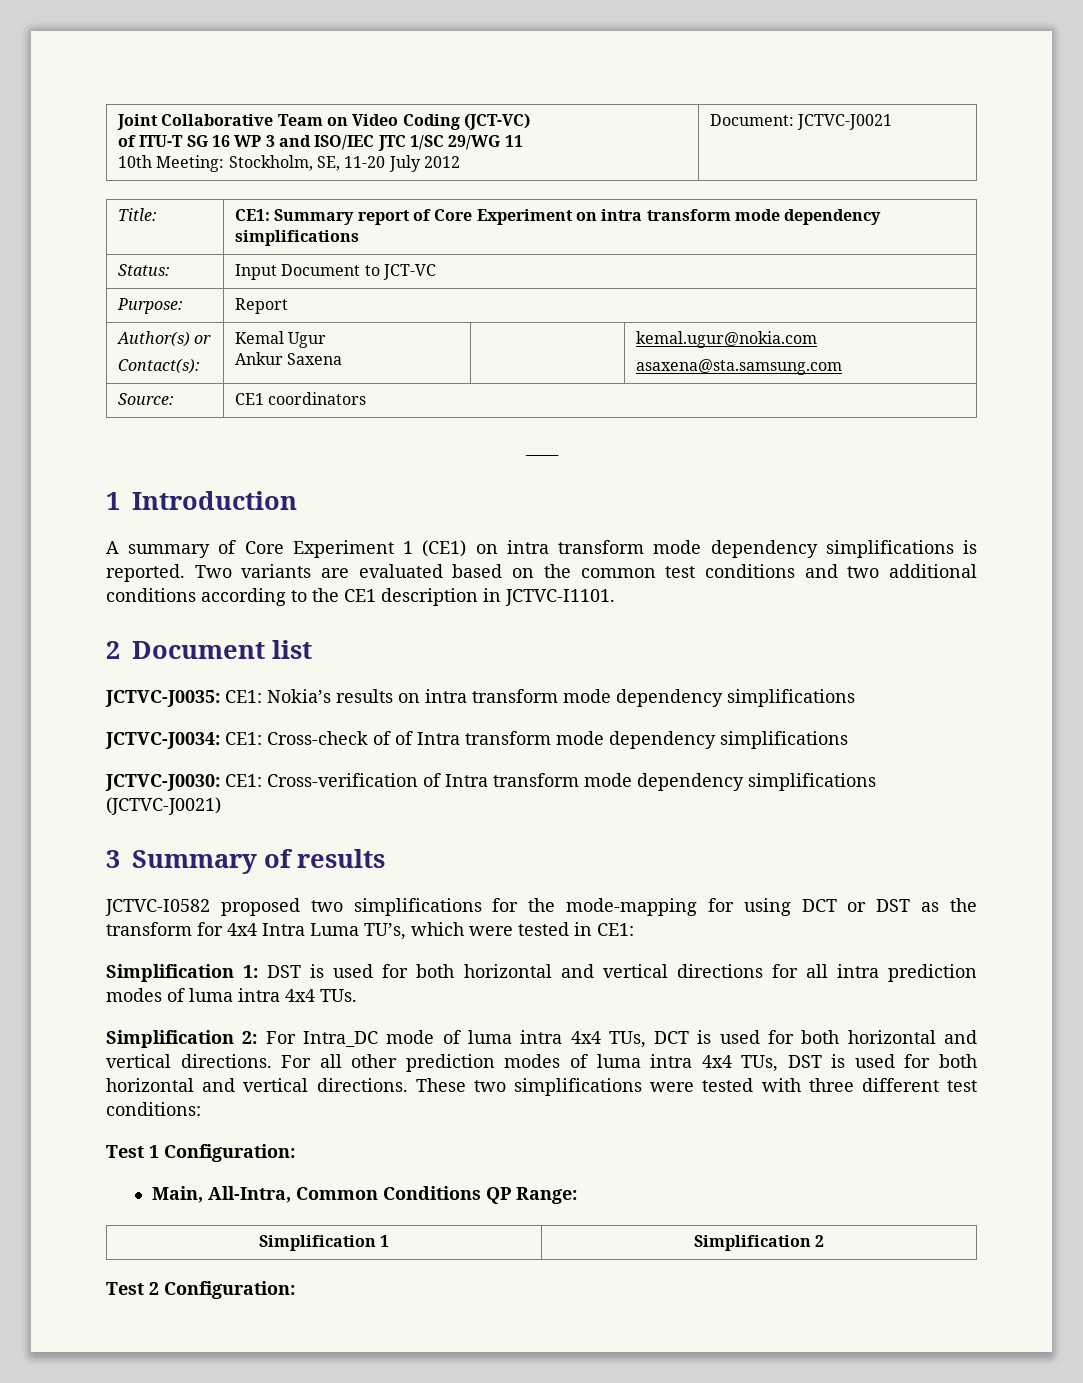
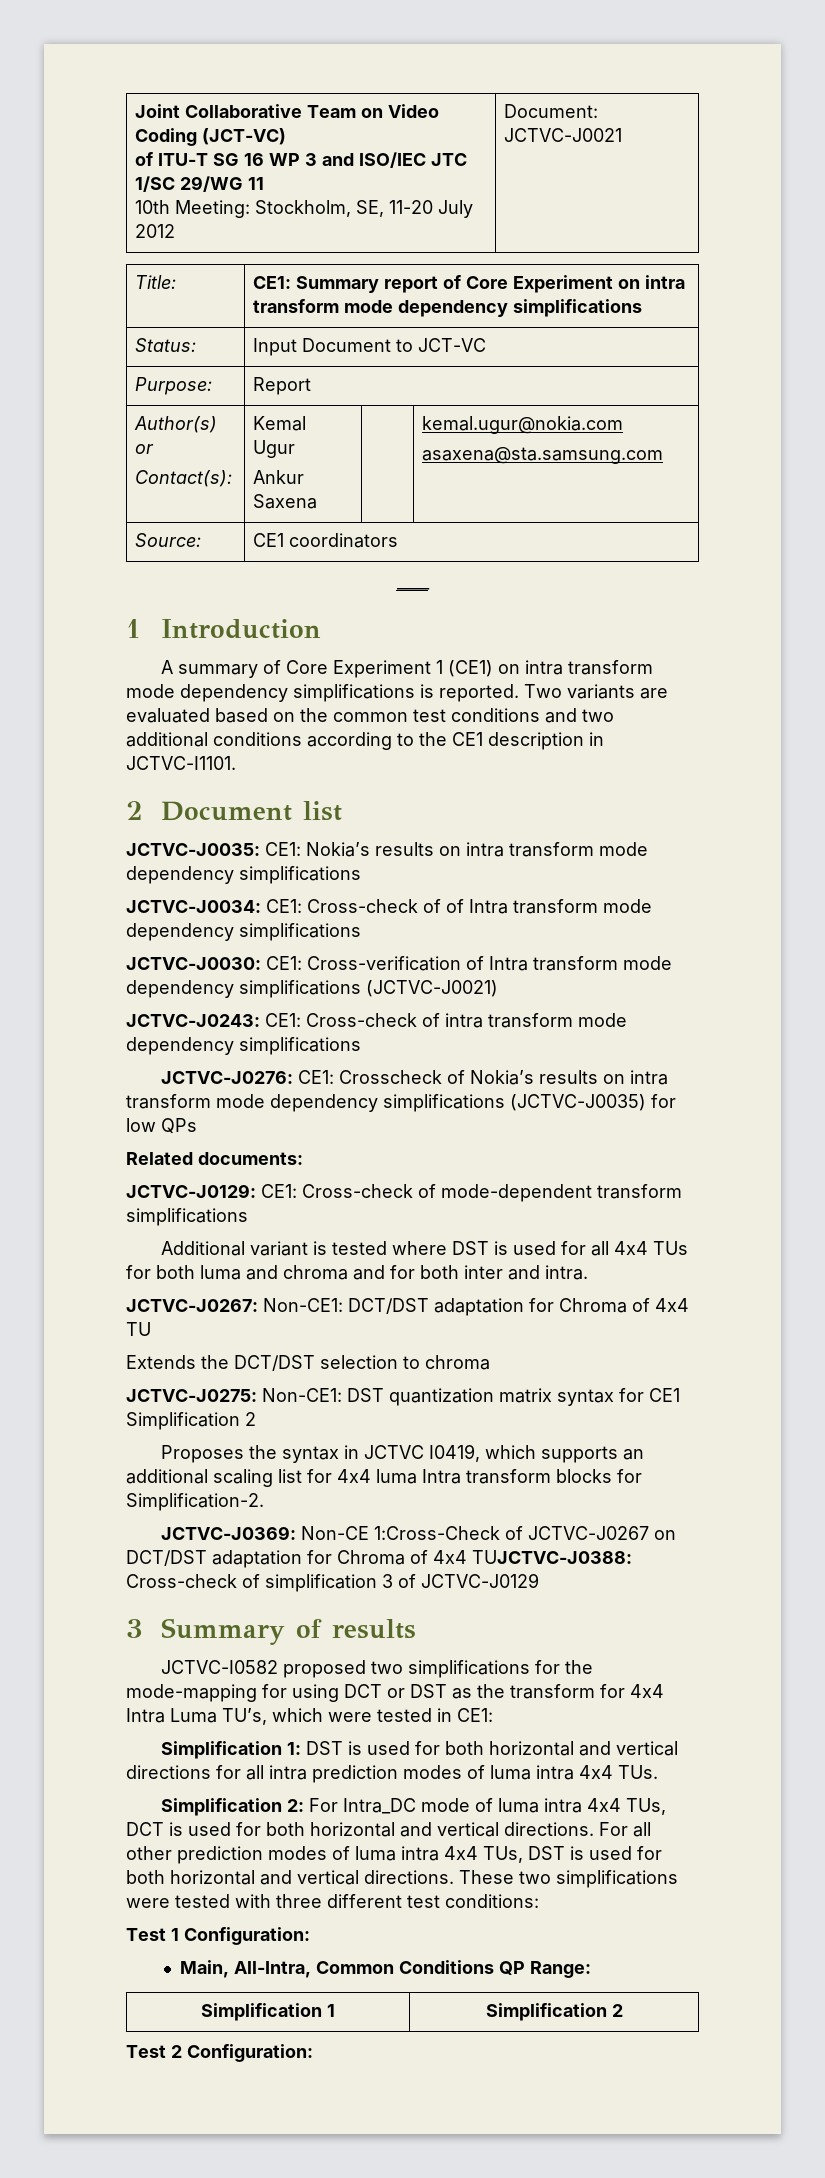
(221, 806) none -> [126,1013,627,1028] [126,1037,361,1055] [161,1070,669,1085] [126,1094,676,1112] [126,1118,197,1134] [126,1152,303,1165] [126,1184,682,1202] [126,1208,248,1226] [161,1241,689,1256] [126,1265,588,1280] [126,1298,689,1316] [126,1322,151,1336] [126,1355,490,1371] [126,1388,680,1406] [126,1412,256,1430] [161,1444,645,1463] [126,1469,642,1487] [126,1493,264,1511] [161,1526,677,1540] [126,1550,632,1568] [126,1573,539,1592] // JCTVC-J0243: CE1: Cross-check of intra transform mode dependency simplifications // JCTVC-J0276: CE1: Crosscheck of Nokia’s results on intra transform mode dependency simplifications (JCTVC-J0035) for low QPs // Related documents: // JCTVC-J0129: CE1: Cross-check of mode-dependent transform simplifications // Additional variant is tested where DST is used for all 4x4 TUs for both luma and chroma and for both inter and intra. // JCTVC-J0267: Non-CE1: DCT/DST adaptation for Chroma of 4x4 TU // Extends the DCT/DST selection to chroma // JCTVC-J0275: Non-CE1: DST quantization matrix syntax for CE1 Simplification 2 // Proposes the syntax in JCTVC I0419, which supports an additional scaling list for 4x4 luma Intra transform blocks for Simplification-2. // JCTVC-J0369: Non-CE 1:Cross-Check of JCTVC-J0267 on DCT/DST adaptation for Chroma of 4x4 TUJCTVC-J0388: Cross-check of simplification 3 of JCTVC-J0129

